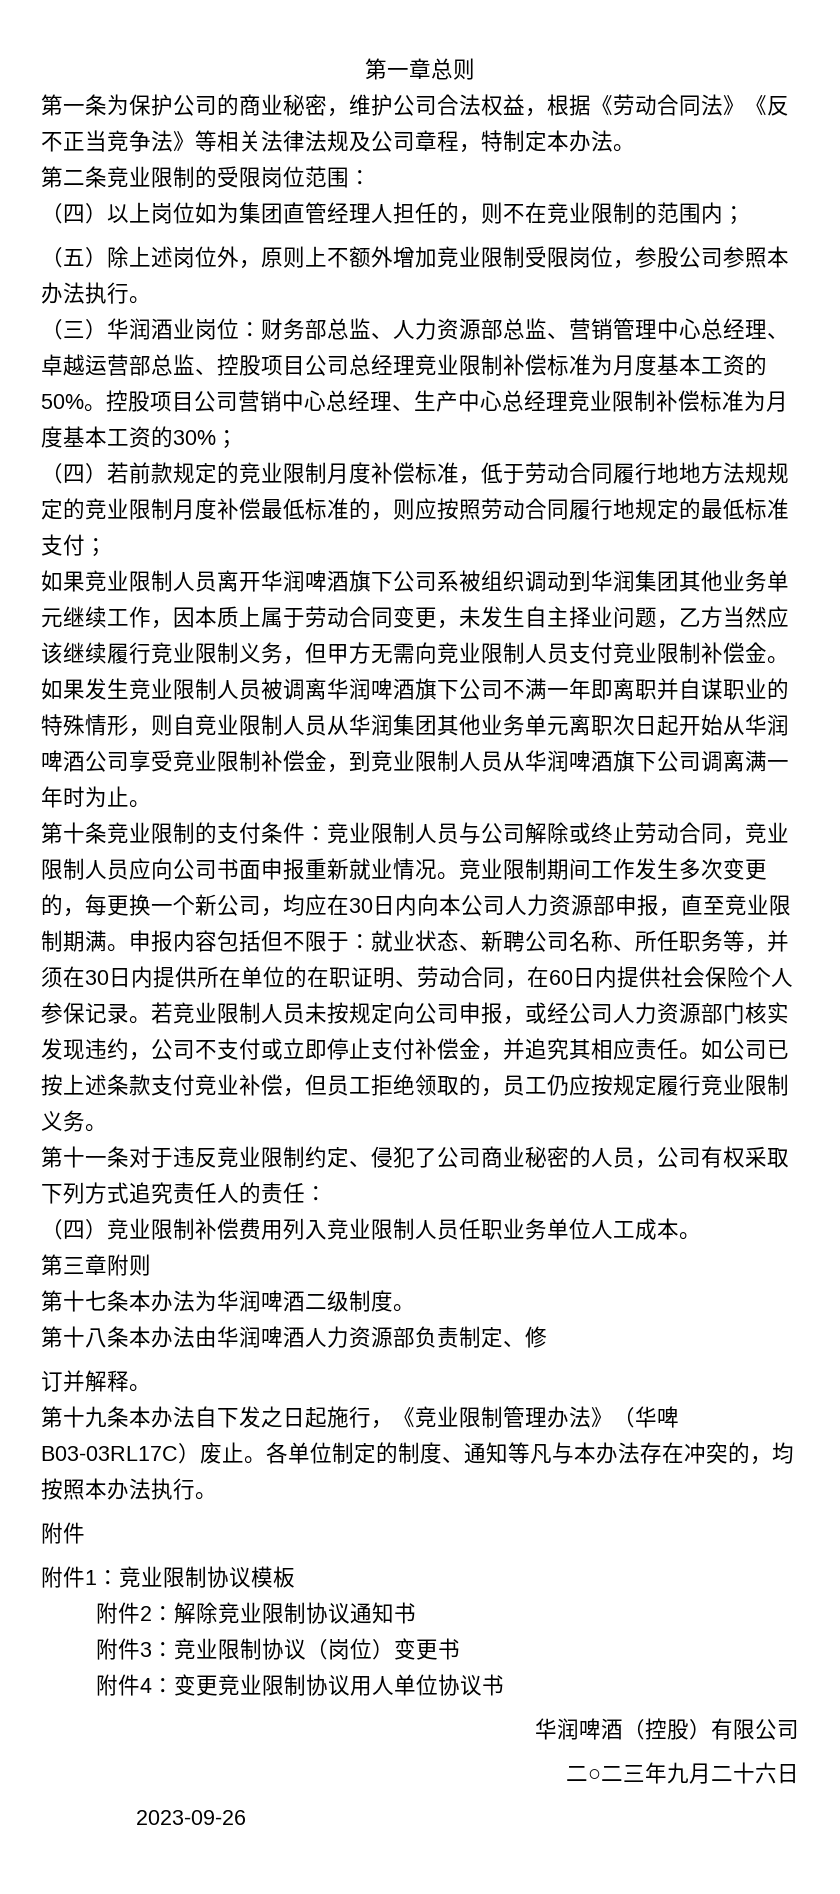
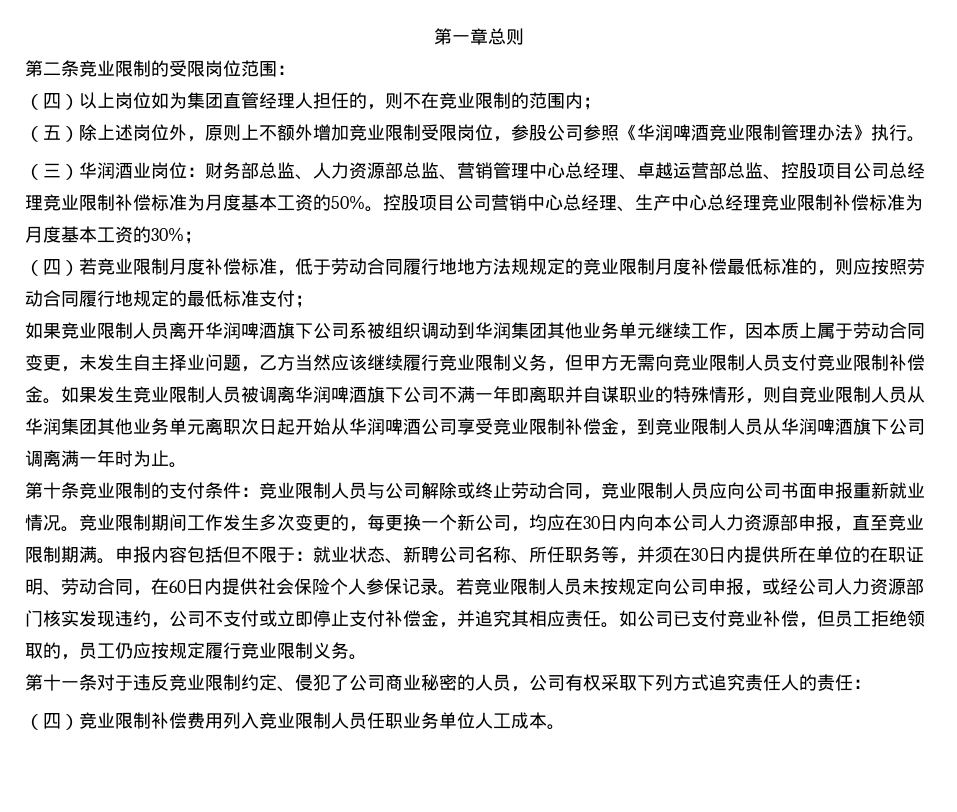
[41,94,789,117] [41,130,635,153] // 第一条为保护公司的商业秘密，维护公司合法权益，根据《劳动合同法》《反不正当竞争法》等相关法律法规及公司章程，特制定本办法。 -> (524, 36) none
[767,246,789,268] [41,282,85,304] 本办法 -> [619,124,871,141] 《华润啤酒竞业限制管理办法》
[129,462,239,484] 前款规定的 -> (97, 266) none
[41,1074,151,1096] 按上述条款 -> (691, 619) none
[41,1254,151,1276] [41,1290,415,1312] [41,1326,547,1348] [41,1370,151,1392] [41,1406,679,1429] [41,1442,794,1465] [41,1478,217,1500] [41,1522,85,1544] [41,1566,295,1588] [96,1602,417,1624] [96,1638,461,1660] [96,1674,505,1696] [535,1718,799,1740] [566,1762,799,1784] [135,1810,246,1825] // 第三章附则 // 第十七条本办法为华润啤酒二级制度。 // 第十八条本办法由华润啤酒人力资源部负责制定、修 // 订并解释。 // 第十九条本办法自下发之日起施行，《竞业限制管理办法》（华啤B03-03RL17C）废止。各单位制定的制度、通知等凡与本办法存在冲突的，均按照本办法执行。 // 附件 // 附件1：竞业限制协议模板 // 附件2：解除竞业限制协议通知书 // 附件3：竞业限制协议（岗位）变更书 // 附件4：变更竞业限制协议用人单位协议书 // 华润啤酒（控股）有限公司 // 二○二三年九月二十六日 // 2023-09-26 -> (565, 727) none

